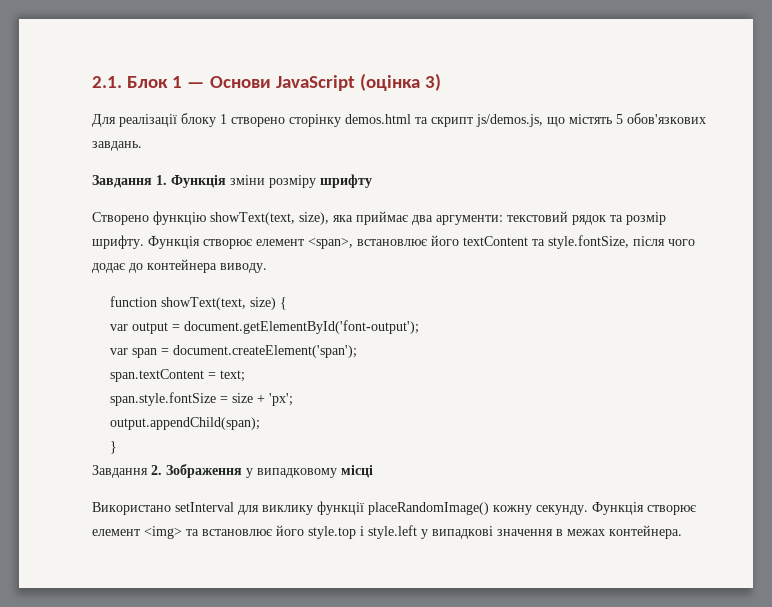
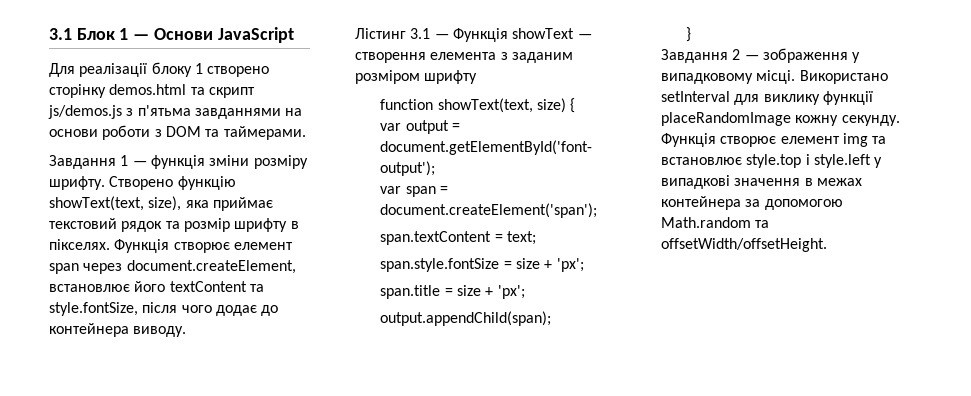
[92,76,122,88] 2.1. -> [49,28,72,40] 3.1
[359,73,441,91] (оцінка 3) -> (294, 35) none
[476,113,706,127] [92,141,142,151] [92,175,226,188] js/demos.js, що містять 5 обов'язкових завдань. // Завдання 1. Функція -> [48,105,303,119] [49,125,306,140] [49,155,205,169] js/demos.js з п'ятьма завданнями на основи роботи з DOM та таймерами. // Завдання 1 — функція
[320,174,372,188] шрифту // -> [49,176,105,190] шрифту.
[412,215,503,225] два аргументи: -> (273, 204) none
[92,235,353,249] шрифту. Функція створює елемент <span>, -> [234,218,299,232] [49,239,293,253] [49,260,296,274] шрифту в пікселях. Функція створює елемент span через document.createElement,
(267, 268) none -> [355,28,592,42] [355,52,573,63] [355,70,478,84] // Лістинг 3.1 — Функція showText — створення елемента з заданим розміром шрифту
(293, 399) none -> [380,285,525,299] // span.title = size + 'px';
[151,464,242,478] 2. Зображення -> [732,48,848,63] 2 — зображення
[341,465,373,478] місці // -> [756,70,796,84] місці.
[368,502,489,515] placeRandomImage() -> [661,112,791,126] placeRandomImage
[144,526,182,539] <img> -> [842,133,868,147] img
[276,525,304,536] його -> (742, 161) none
[609,525,682,539] контейнера. -> [661,196,843,210] [661,217,770,228] [661,238,827,252] контейнера за допомогою Math.random та offsetWidth/offsetHeight.

